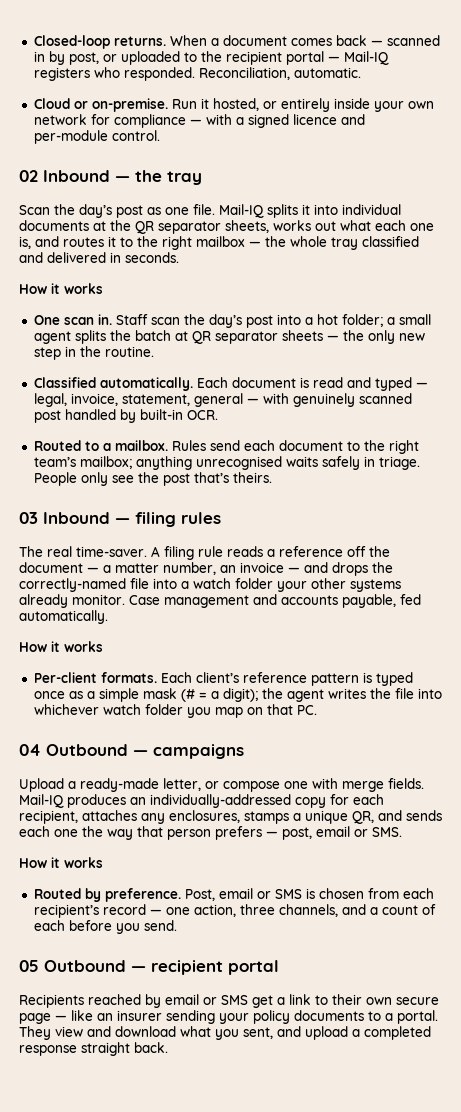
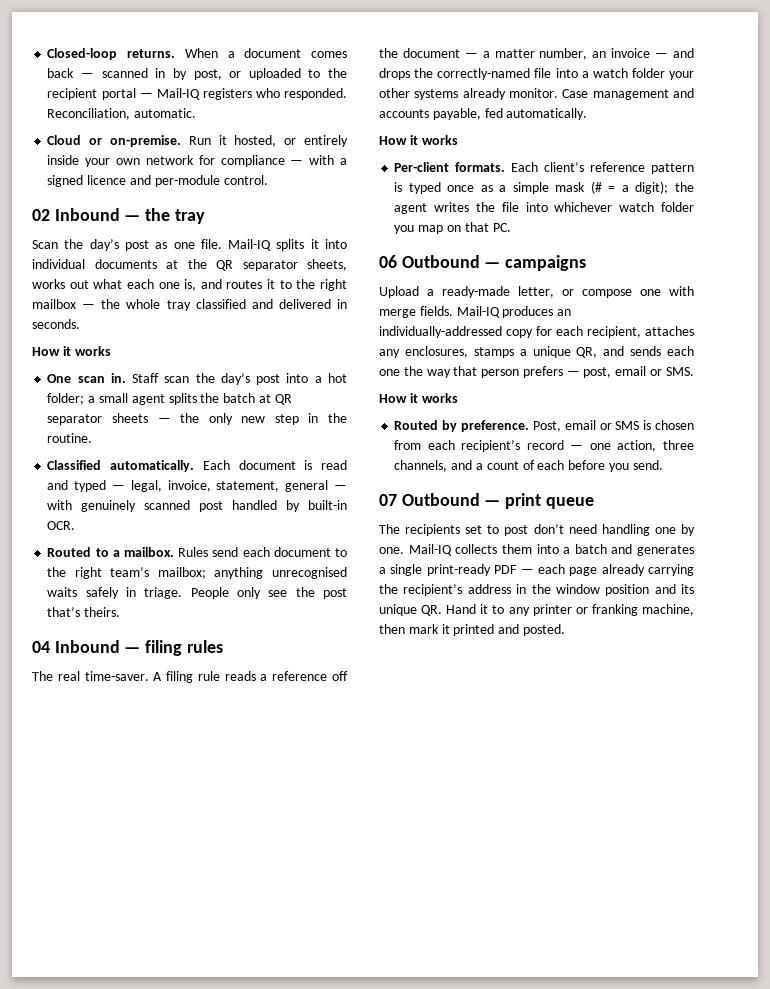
[19,512,38,524] 03 -> [32,641,50,653] 04
[19,744,41,756] 04 -> [379,255,397,268] 06
[19,960,279,975] [19,994,439,1008] [19,1010,438,1024] [19,1026,431,1040] [19,1042,168,1056] 05 Outbound — recipient portal // Recipients reached by email or SMS get a link to their own secure page — like an insurer sending your policy documents to a portal. They view and download what you sent, and upload a completed response straight back. -> [379,493,594,509] [379,524,695,536] [379,544,694,556] [379,564,694,576] [379,584,694,596] [379,604,694,616] [379,624,565,636] 07 Outbound — print queue // The recipients set to post don’t need handling one by one. Mail-IQ collects them into a batch and generates a single print-ready PDF — each page already carrying the recipient’s address in the window position and its unique QR. Hand it to any printer or franking machine, then mark it printed and posted.

